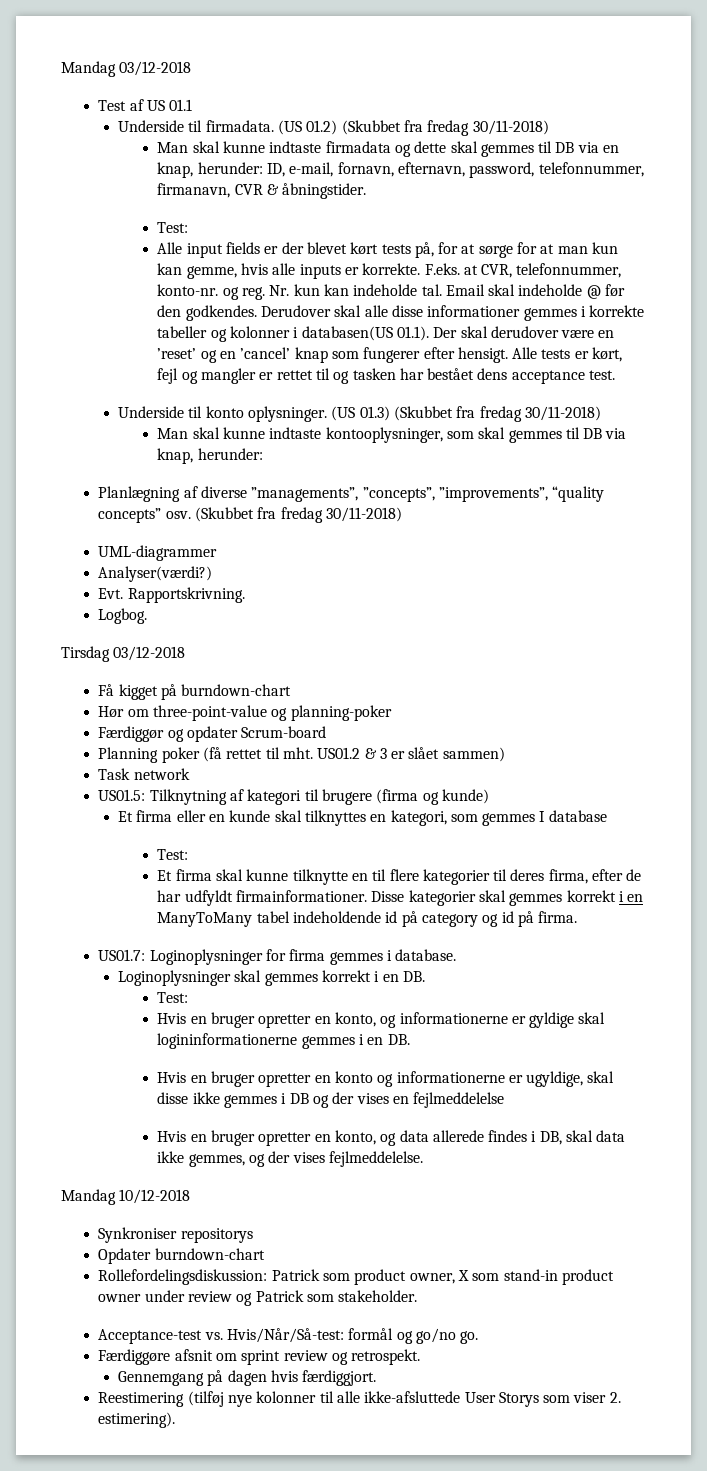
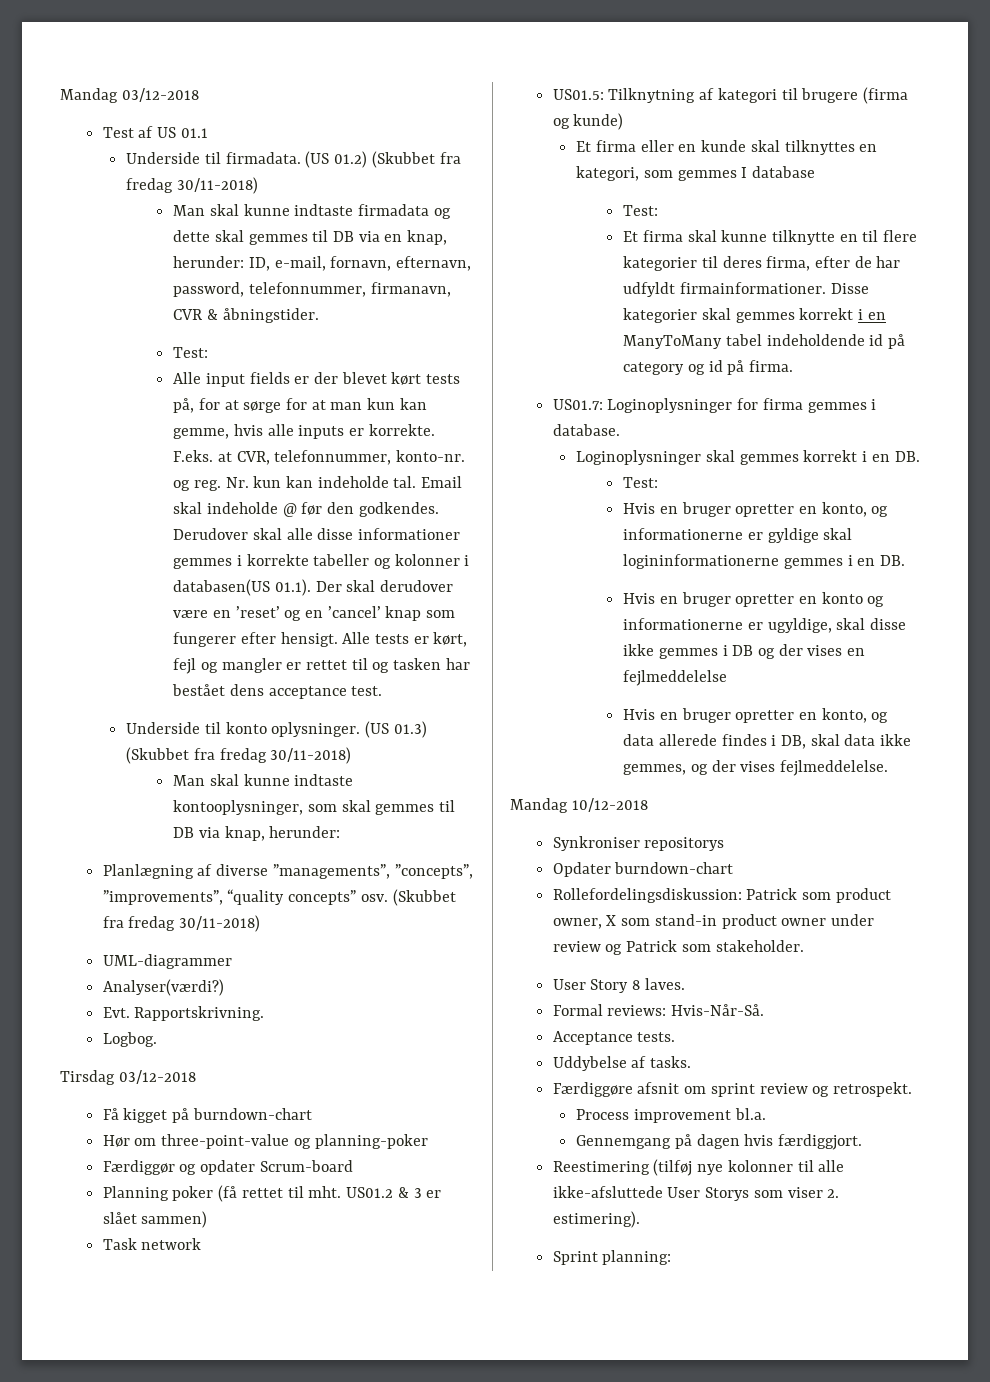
[98,1328,479,1344] Acceptance-test vs. Hvis/Når/Så-test: formål og go/no go. -> [552,978,685,993] [552,1004,765,1016] [552,1031,676,1045] [552,1056,692,1071] User Story 8 laves. // Formal reviews: Hvis-Når-Så. // Acceptance tests. // Uddybelse af tasks.
(421, 1357) none -> [576,1108,766,1123] // Process improvement bl.a.
(176, 1420) none -> [552,1250,672,1265] // Sprint planning:

